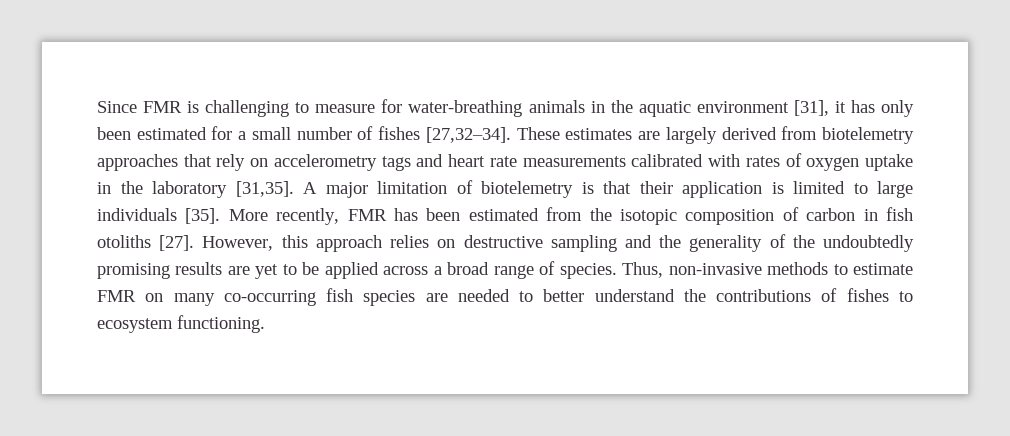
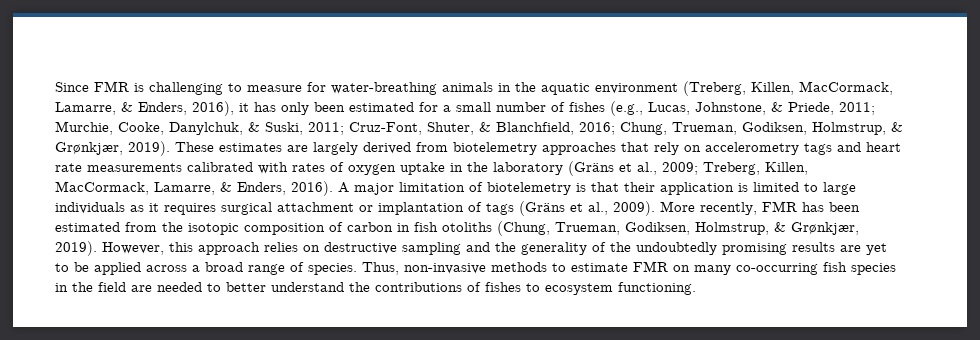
[793,100,829,116] [31], -> [683,81,893,96] [55,101,234,116] (Treberg, Killen, MacCormack, Lamarre, & Enders, 2016),
[425,127,511,143] [27,32–34]. -> [610,101,875,116] [55,121,903,135] [55,141,170,156] (e.g., Lucas, Johnstone, & Priede, 2011; Murchie, Cooke, Danylchuk, & Suski, 2011; Cruz-Font, Shuter, & Blanchfield, 2016; Chung, Trueman, Godiksen, Holmstrup, & Grønkjær, 2019).
[235,181,294,197] [31,35]. -> [568,161,808,176] [55,181,333,196] (Gräns et al., 2009; Treberg, Killen, MacCormack, Lamarre, & Enders, 2016).
[185,208,221,224] [35]. -> [130,201,655,216] as it requires surgical attachment or implantation of tags (Gräns et al., 2009).
[159,235,195,251] [27]. -> [497,221,859,236] [55,241,97,256] (Chung, Trueman, Godiksen, Holmstrup, & Grønkjær, 2019).
(416, 298) none -> [55,282,126,292] in the field

